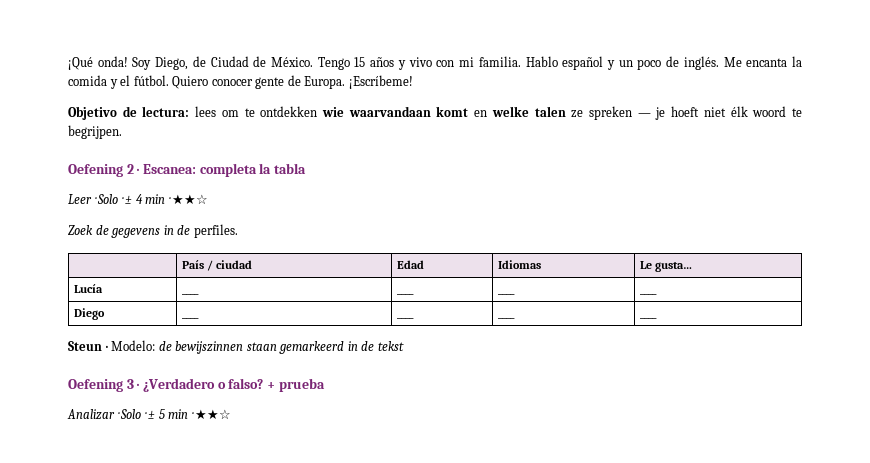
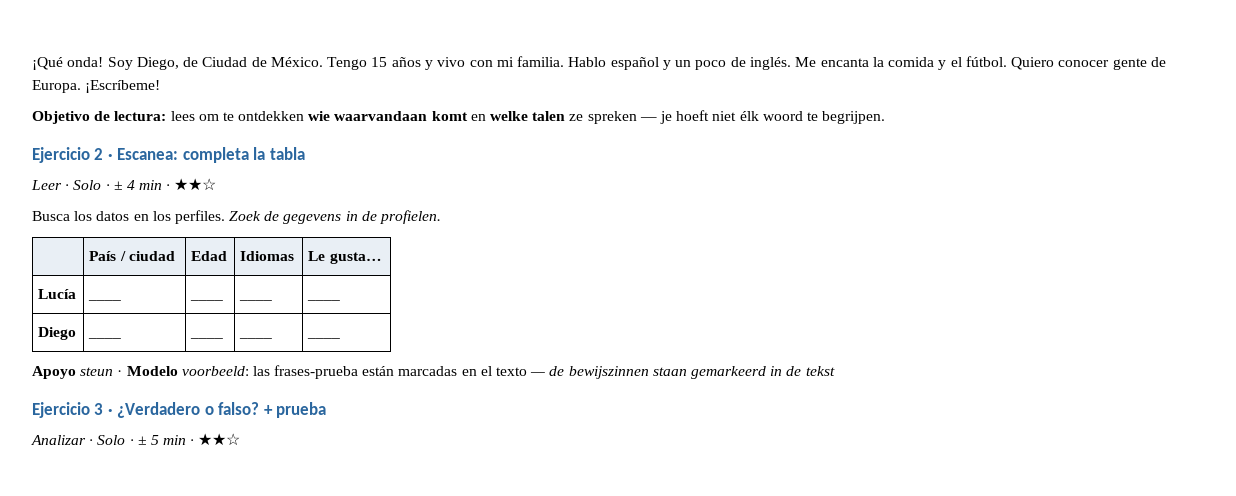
[68,164,123,177] Oefening -> [32,147,90,163] Ejercicio
(209, 199) none -> [32,210,225,224] Busca los datos en los perfiles.
[193,224,238,238] perfiles. -> [380,210,442,224] profielen.
[68,340,156,351] Steun · Modelo: -> [32,365,546,379] Apoyo steun · Modelo voorbeeld: las frases-prueba están marcadas en el texto —
[68,379,123,392] Oefening -> [32,402,90,418] Ejercicio

